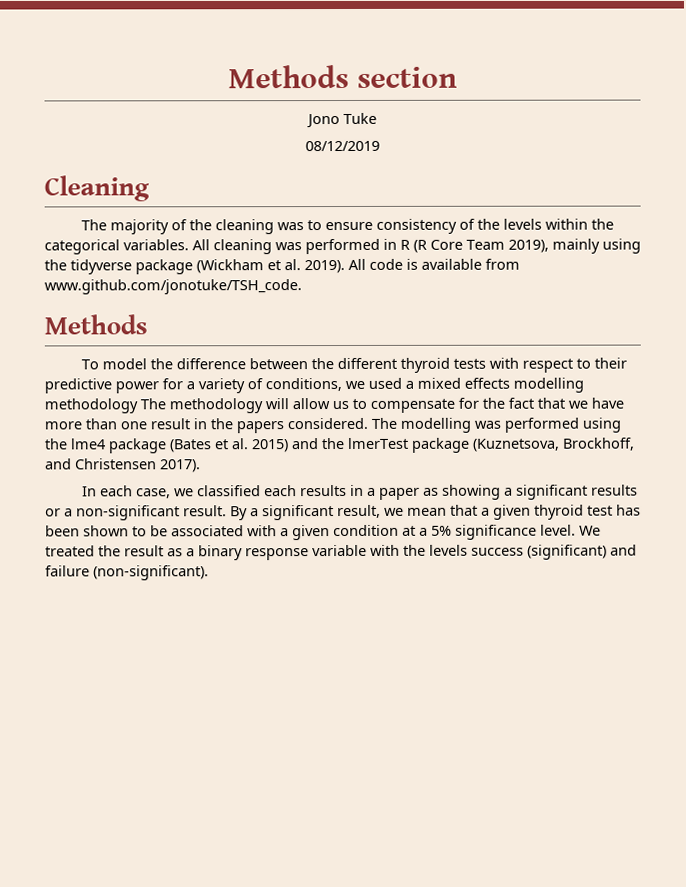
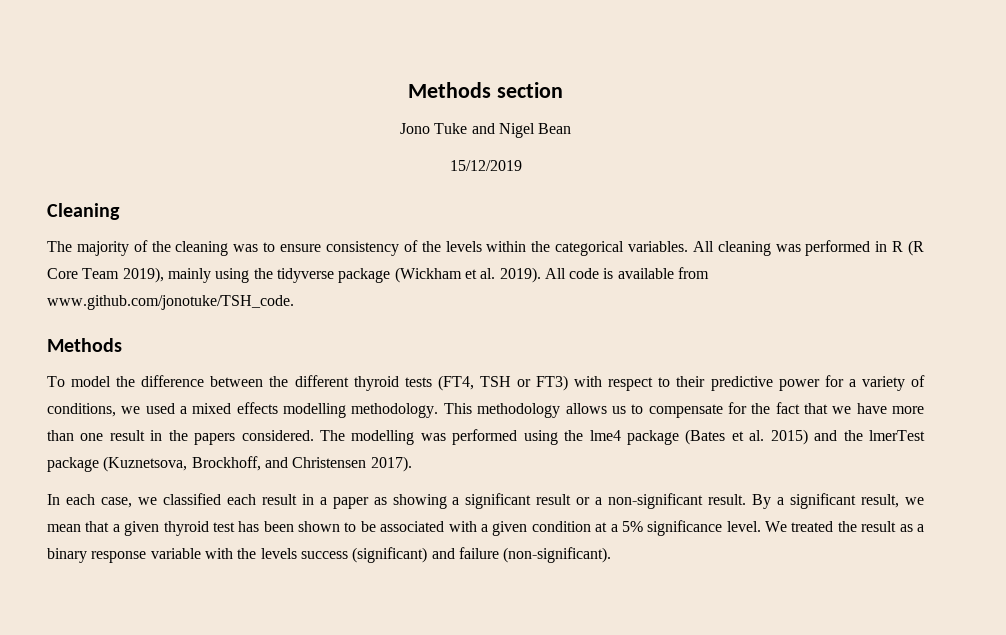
[305,140,380,152] // 08/12/2019 -> [471,123,572,138] [449,160,522,171] and Nigel Bean // 15/12/2019
(486, 363) none -> [437,375,569,391] (FT4, TSH or FT3)
[44,398,330,414] methodology The methodology will allow -> [351,403,607,418] methodology. This methodology allows
[299,484,347,497] results -> [261,494,297,505] result
[590,484,638,496] results -> [536,494,572,505] result

